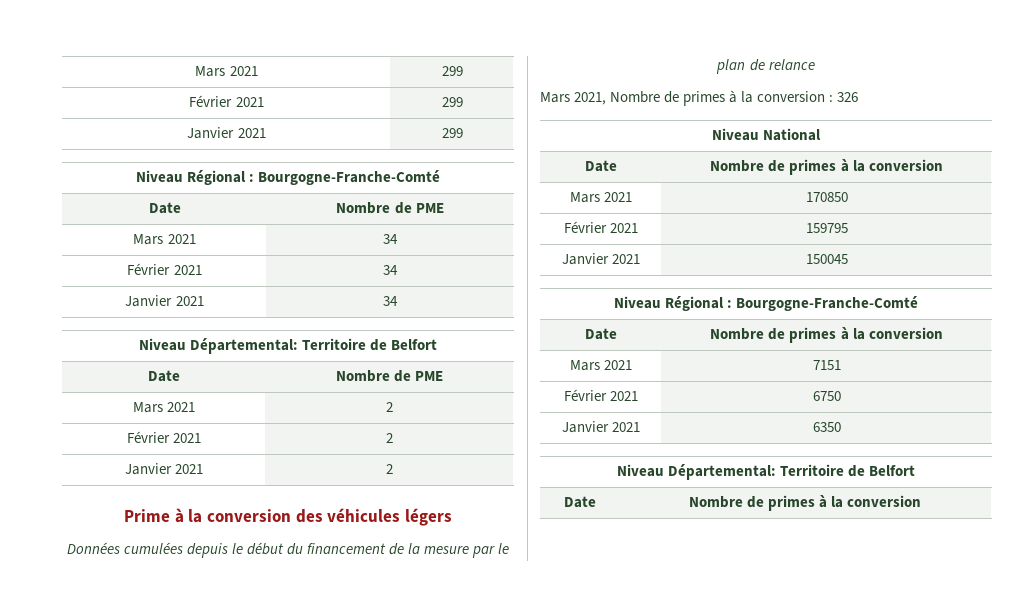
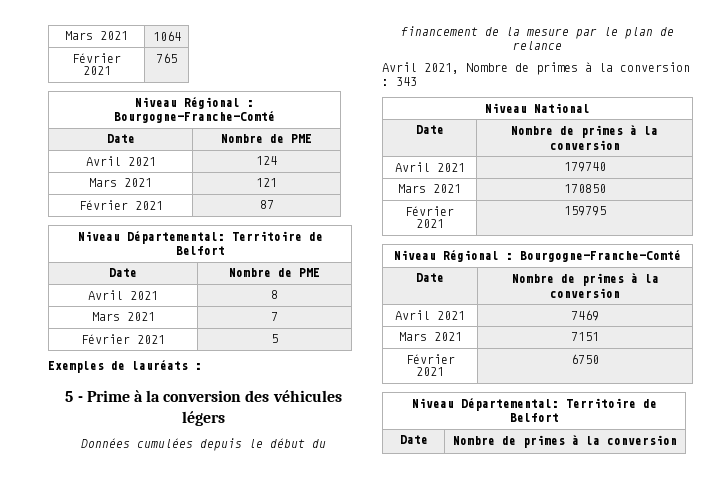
[195,66,258,77] [441,66,463,76] [189,95,264,107] [441,97,463,107] [187,127,266,139] [441,128,463,138] Mars 2021 | 299 // Février 2021 | 299 // Janvier 2021 | 299 -> [65,31,128,40] [152,31,181,41] [72,53,121,63] [82,66,111,75] [156,53,177,63] Mars 2021 | 1064 // Février 2021 | 765
[133,234,196,245] [383,234,398,244] [127,263,202,275] [383,265,398,275] [125,295,204,307] [383,296,398,306] // Mars 2021 | 34 // Février 2021 | 34 // Janvier 2021 | 34 -> [85,156,156,166] [256,156,277,165] [89,178,152,187] [256,178,277,187] [78,200,163,210] [259,200,274,209] // Avril 2021 | 124 // Mars 2021 | 121 // Février 2021 | 87
[132,402,196,413] [386,402,393,412] [126,431,202,443] [386,433,393,443] [124,463,204,475] [386,464,393,474] // Mars 2021 | 2 // Février 2021 | 2 // Janvier 2021 | 2 // -> [88,290,158,300] [271,290,278,299] [91,312,155,321] [271,312,278,321] [81,334,165,344] [271,334,278,343] [48,360,202,373] [65,391,83,402] // Avril 2021 | 8 // Mars 2021 | 7 // Février 2021 | 5 // Exemples de lauréats : // 5 -
[540,92,570,103] Mars -> [382,62,417,72] Avril
[837,92,859,102] 326 -> [396,77,417,86] 343
(943, 165) none -> [394,162,465,172] [563,162,606,172] // Avril 2021 | 179740
[561,253,641,265] [805,254,848,264] // Janvier 2021 | 150045 -> (606, 211) none
(943, 333) none -> [395,310,465,320] [571,310,599,321] // Avril 2021 | 7469
[561,421,641,433] [812,422,841,432] // Janvier 2021 | 6350 -> (599, 359) none

